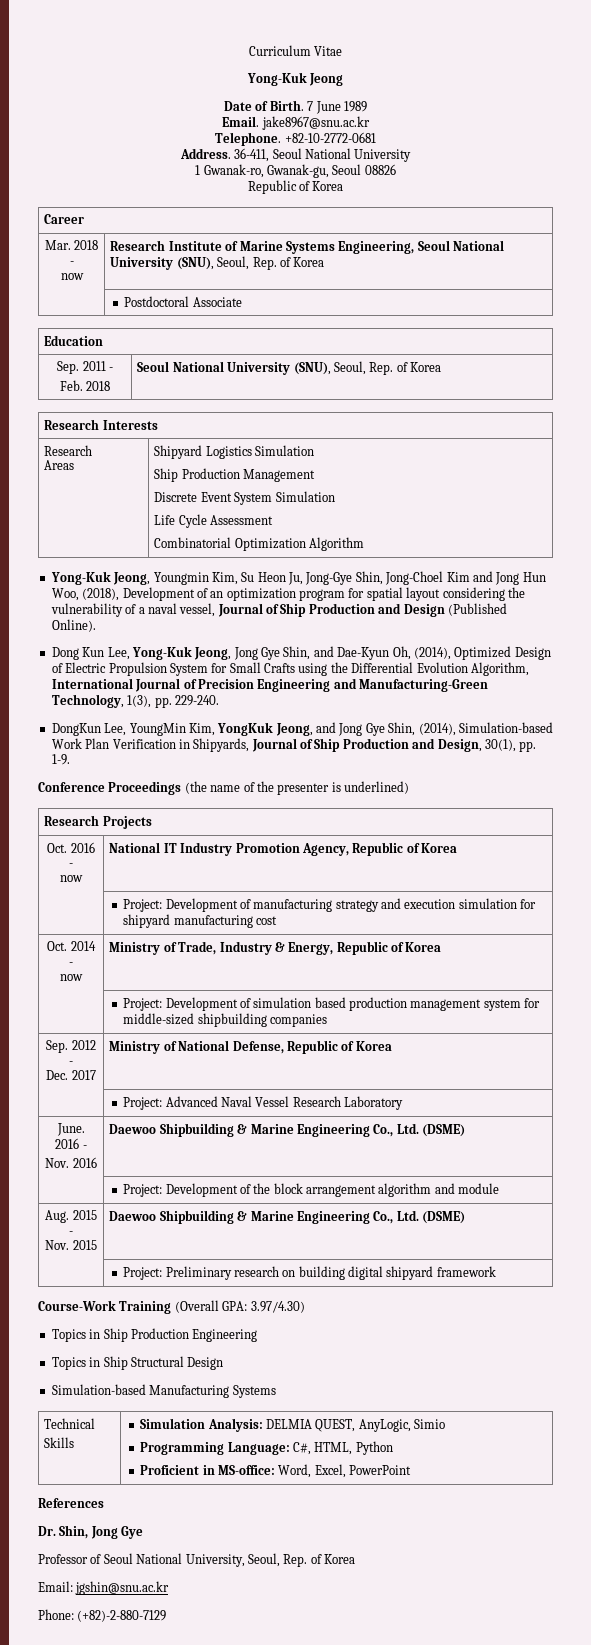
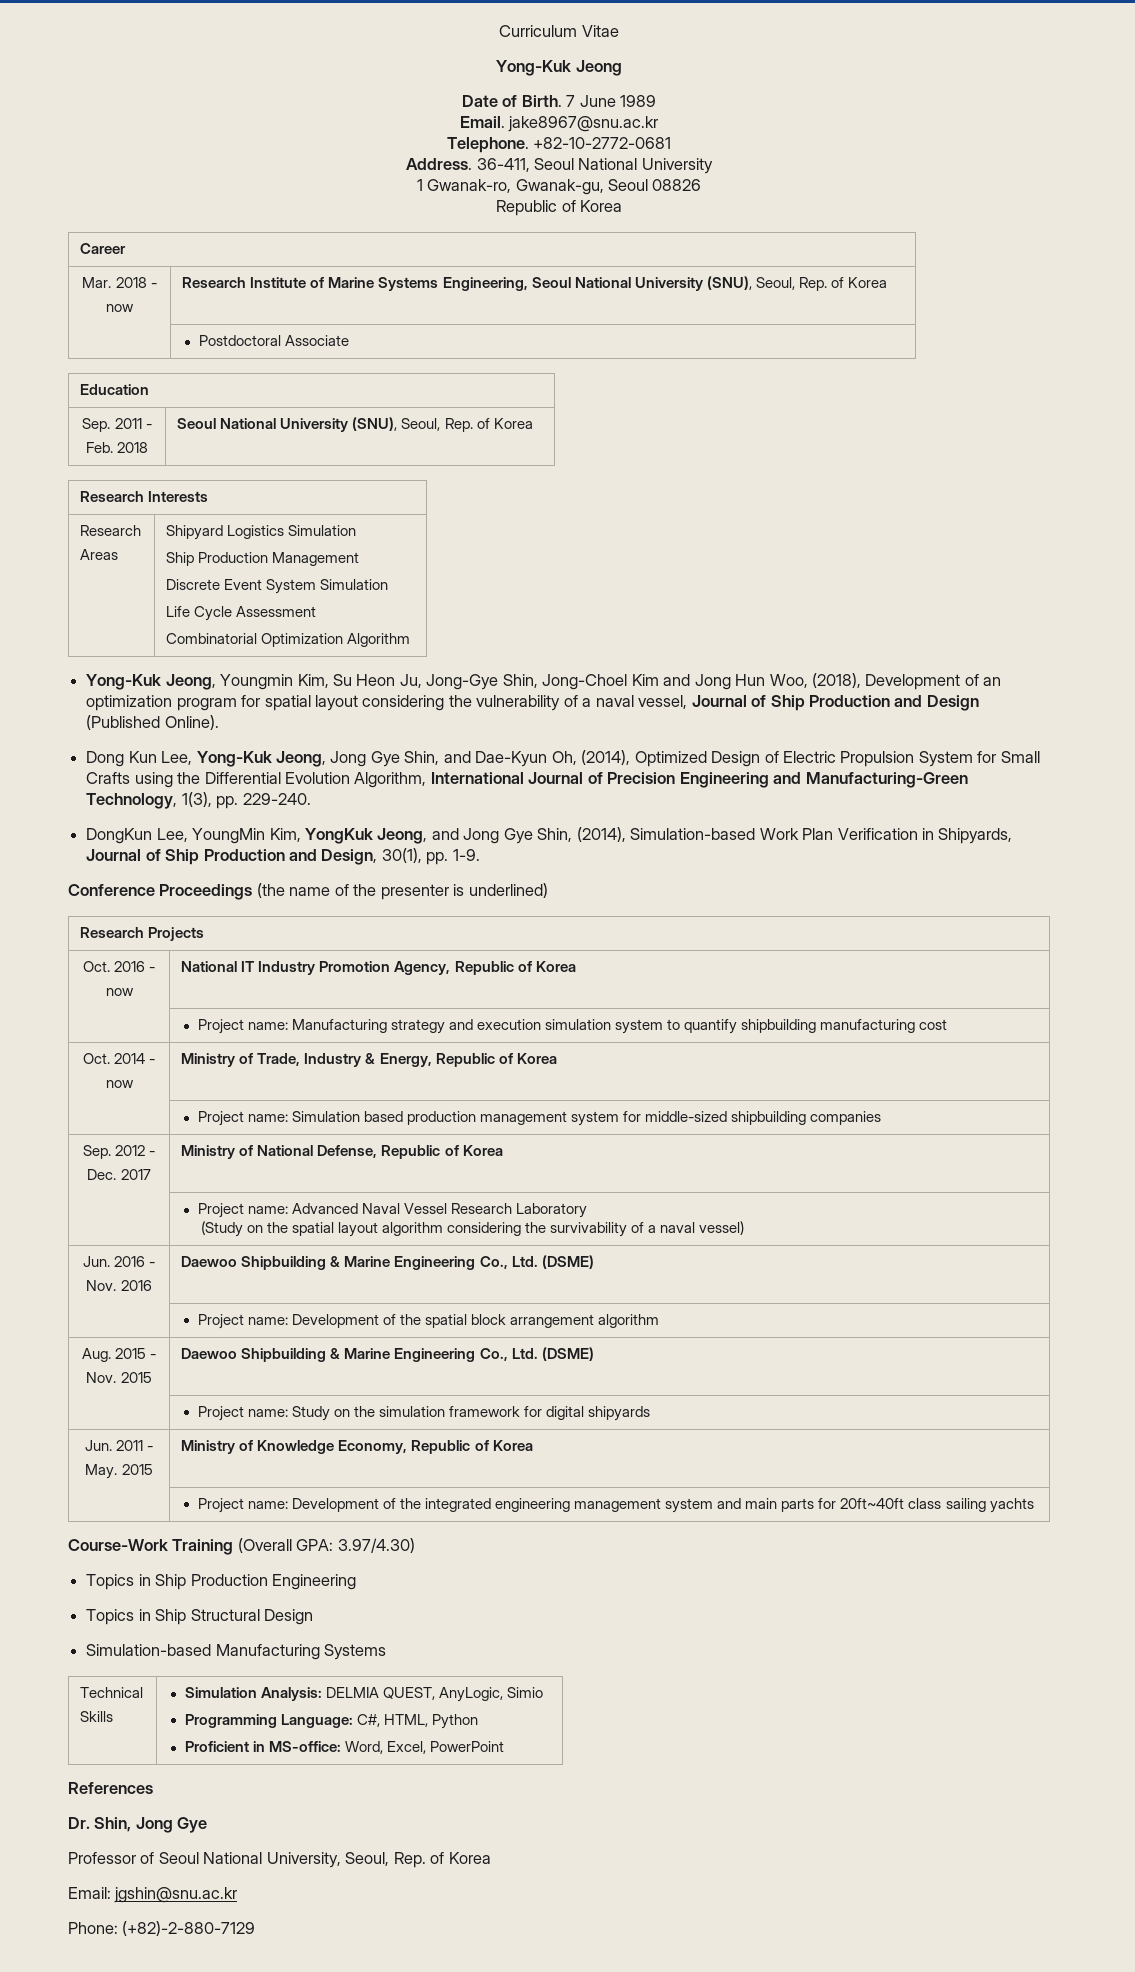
[123,898,537,912] [123,914,171,928] Project: Development of manufacturing strategy and execution simulation for shipyard -> [197,1019,817,1034] Project name: Manufacturing strategy and execution simulation system to quantify shipbuilding
[123,997,312,1011] Project: Development of simulation -> [197,1111,360,1126] Project name: Simulation
[123,1097,163,1110] Project: -> [197,1203,288,1218] Project name:
[56,1123,85,1136] // June. -> [200,1221,745,1237] [82,1256,110,1267] // (Study on the spatial layout algorithm considering the survivability of a naval vessel) // Jun.
[123,1183,271,1197] Project: Development of the -> [197,1314,468,1329] Project name: Development of the spatial
[434,1183,500,1194] and module -> (660, 1321) none
[123,1266,496,1280] Project: Preliminary research on building digital shipyard framework -> [197,1406,651,1421] [84,1440,154,1451] [85,1464,153,1479] [181,1440,533,1454] [197,1498,1034,1513] Project name: Study on the simulation framework for digital shipyards // Jun. 2011 - // May. 2015 | Ministry of Knowledge Economy, Republic of Korea // | Project name: Development of the integrated engineering management system and main parts for 20ft~40ft class sailing yachts

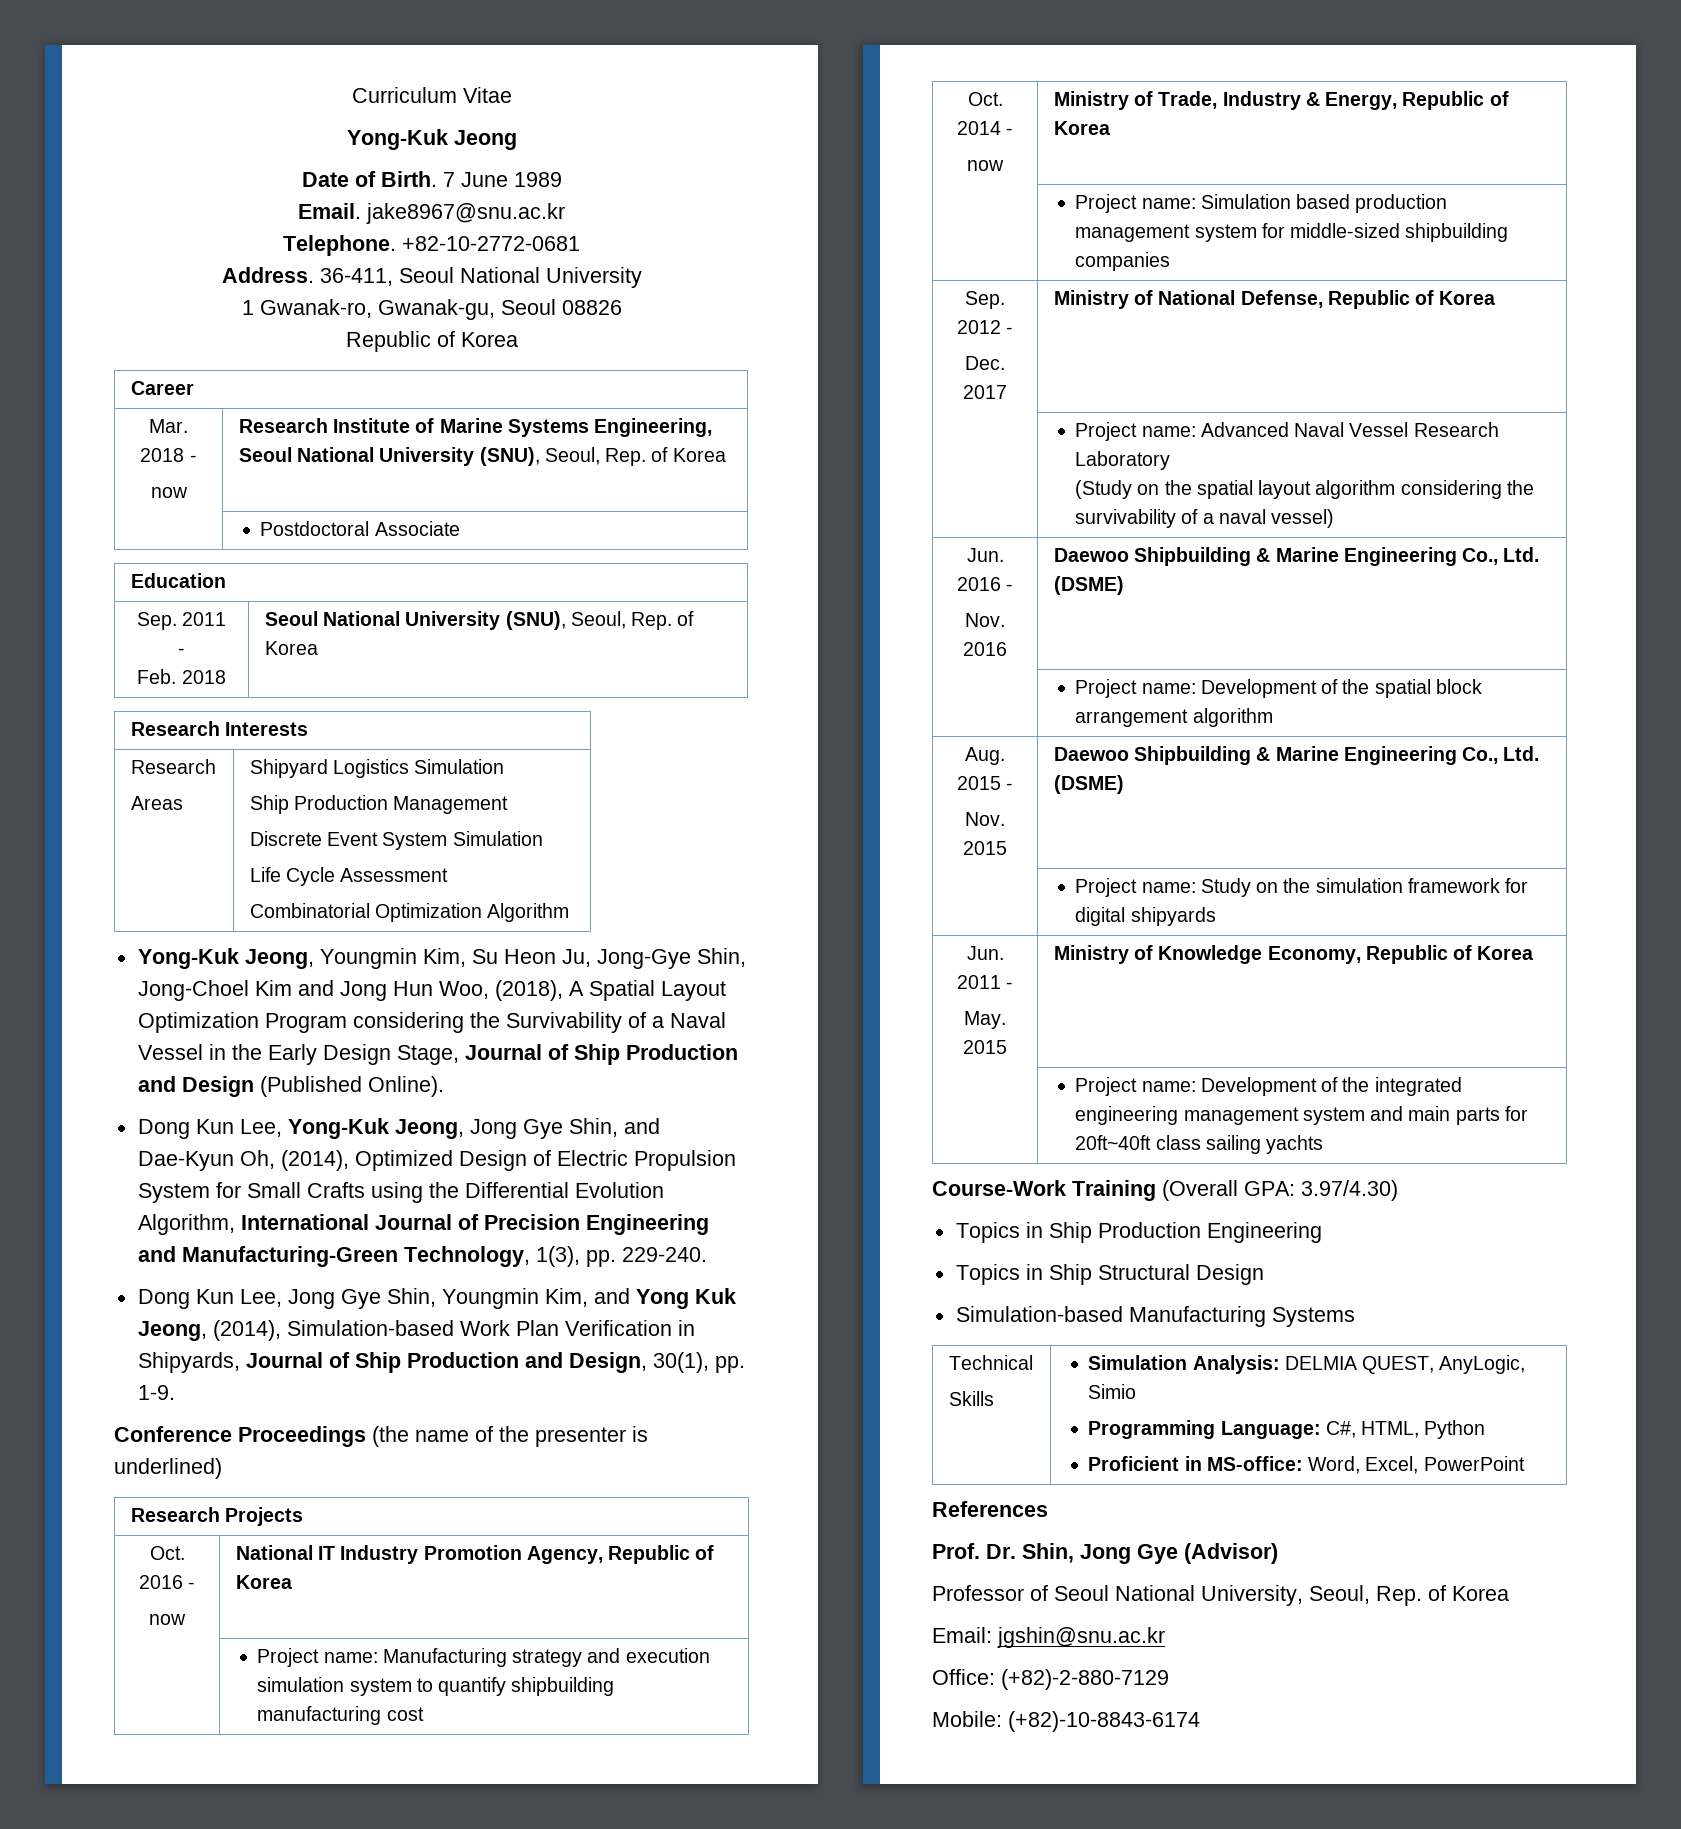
[865,674,1002,690] [86,695,688,711] Development of an optimization program for spatial layout considering the vulnerability of a naval vessel, -> [568,980,726,1001] [137,1012,726,1033] [137,1044,459,1065] A Spatial Layout Optimization Program considering the Survivability of a Naval Vessel in the Early Design Stage,
[86,828,573,844] DongKun Lee, YoungMin Kim, YongKuk Jeong, and Jong Gye Shin, -> [137,1288,736,1309] [137,1321,207,1341] Dong Kun Lee, Jong Gye Shin, Youngmin Kim, and Yong Kuk Jeong,
(153, 1788) none -> [932,1543,980,1559] Prof.
(208, 1825) none -> [1184,1543,1278,1564] (Advisor)
[68,1922,118,1934] Phone: -> [932,1669,995,1685] Office:
(256, 1928) none -> [932,1711,1200,1732] // Mobile: (+82)-10-8843-6174

